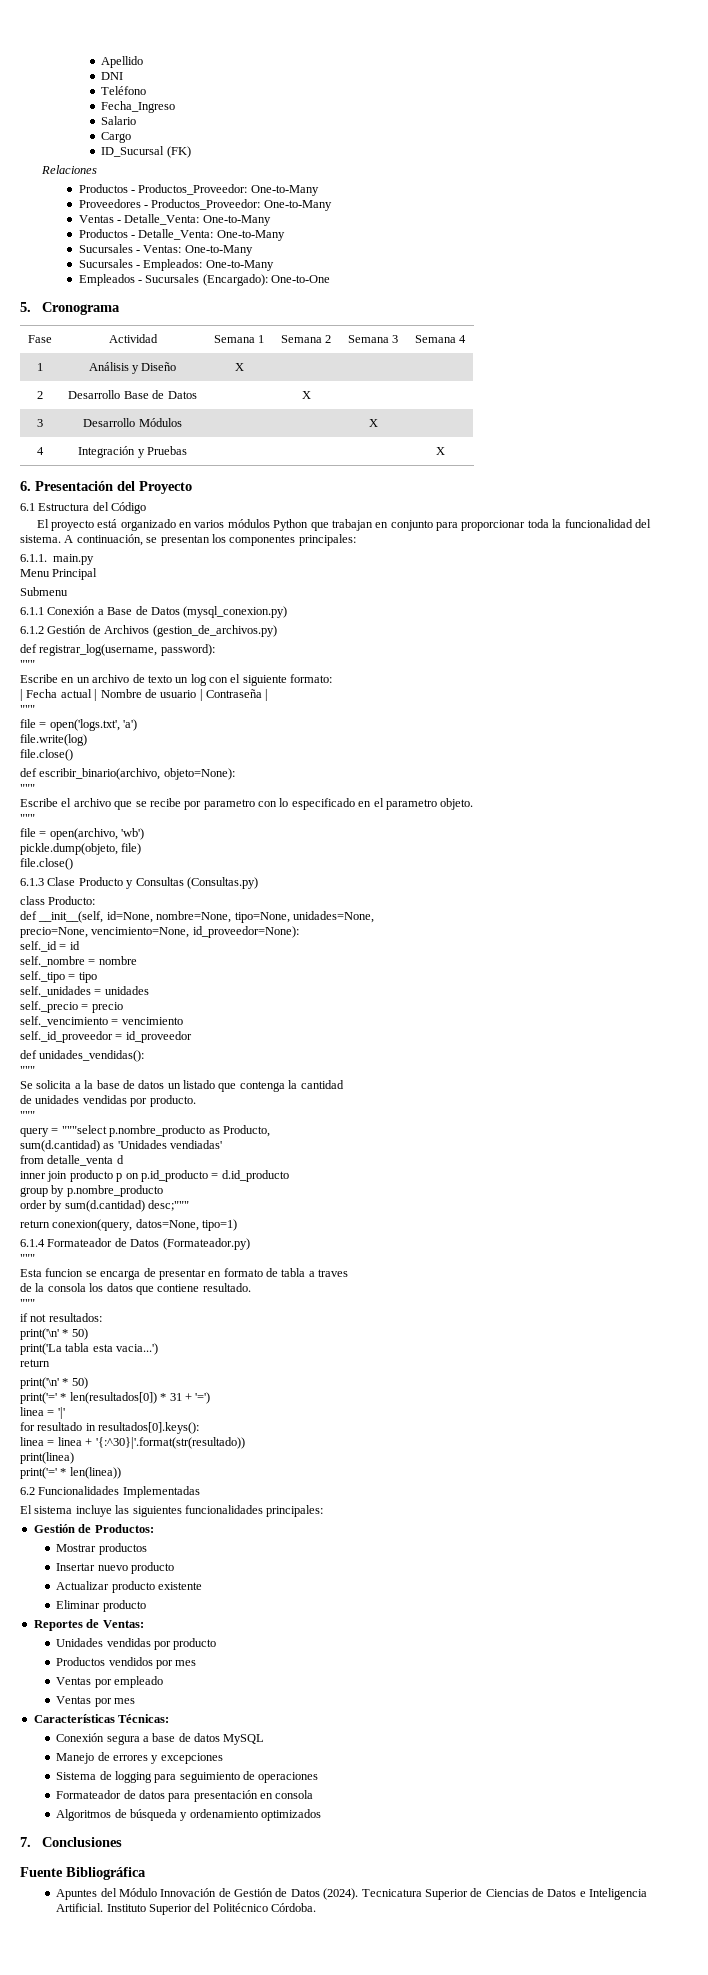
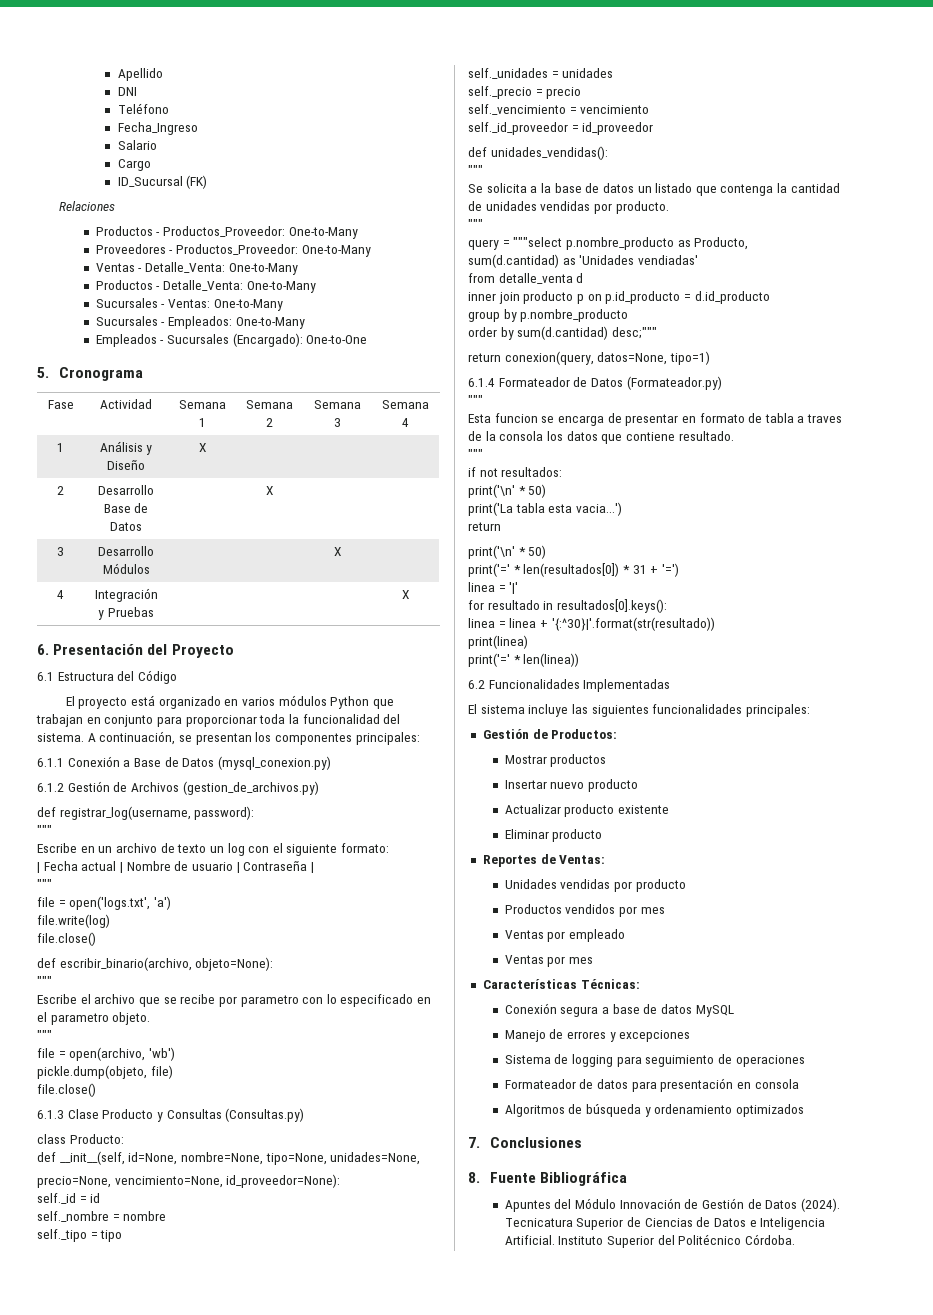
[20,554,95,565] [20,568,98,580] [20,587,68,596] // 6.1.1. main.py // Menu Principal // Submenu -> (420, 738) none
(123, 1842) none -> [468,1172,480,1183] 8.

